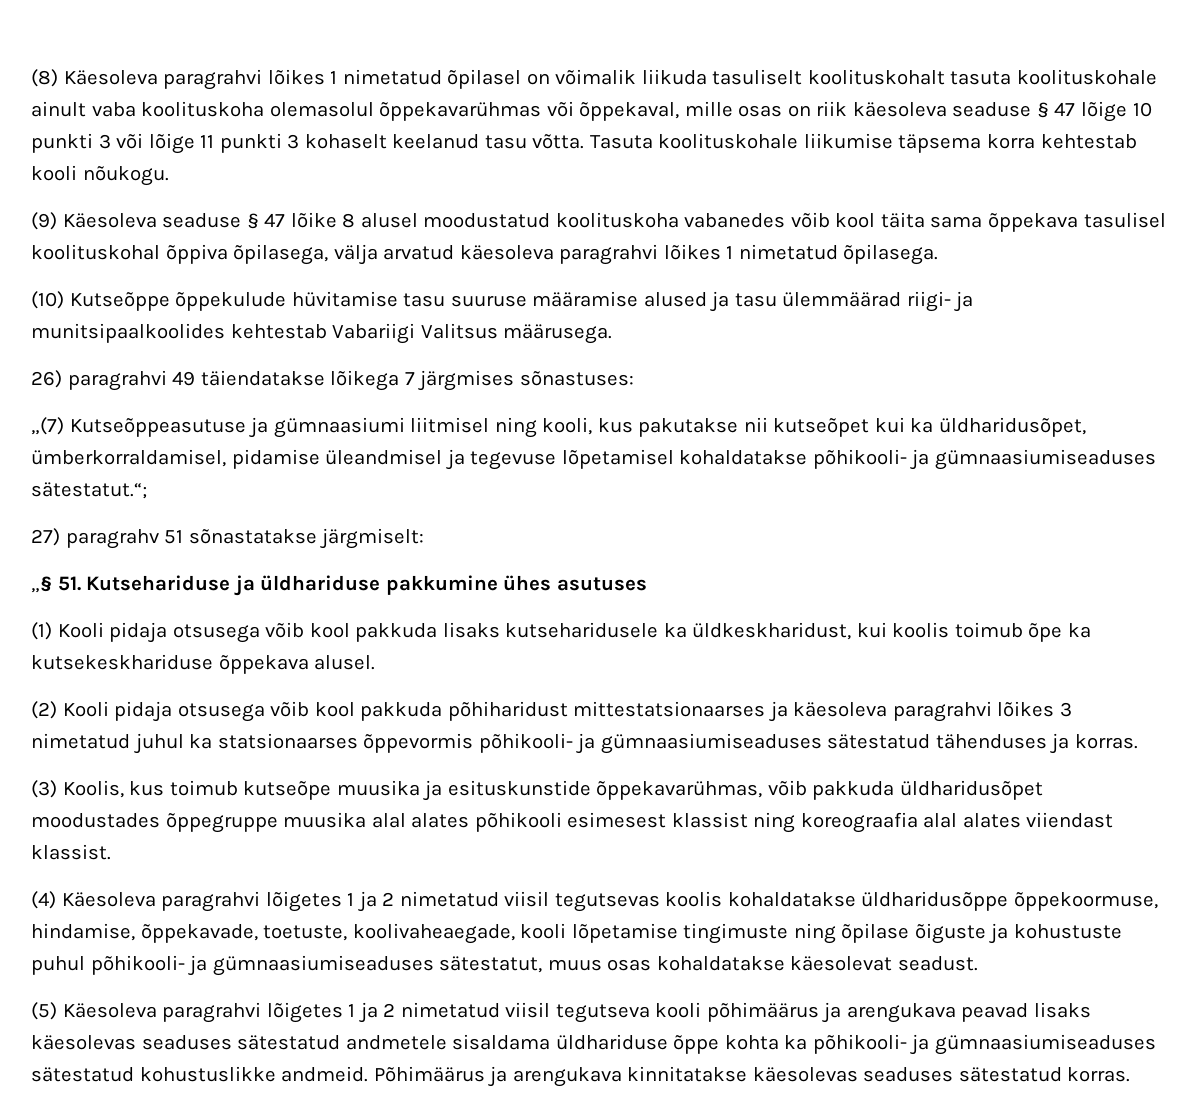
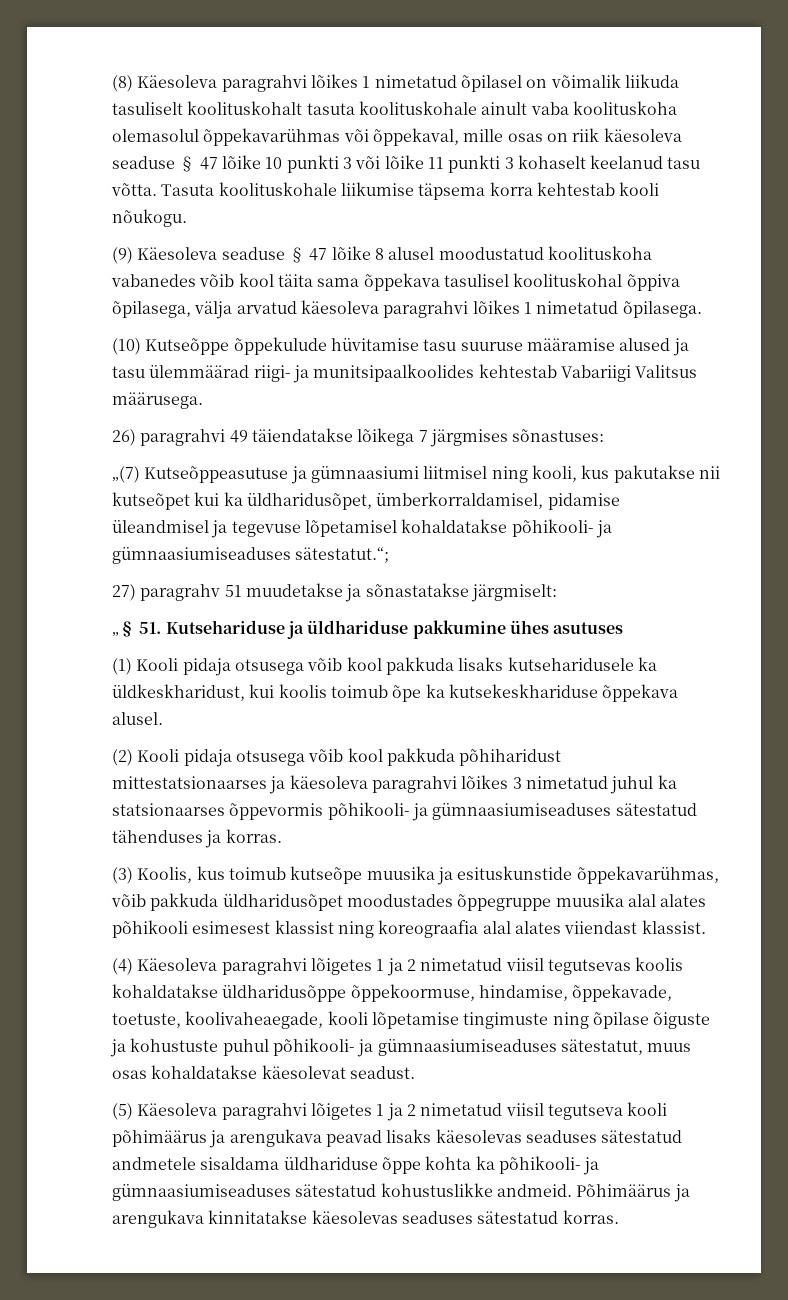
[1081,101,1128,122] lõige -> [221,155,261,169] lõike
[148,133,195,154] lõige -> [384,155,424,169] lõike
(184, 537) none -> [245,583,362,602] muudetakse ja

